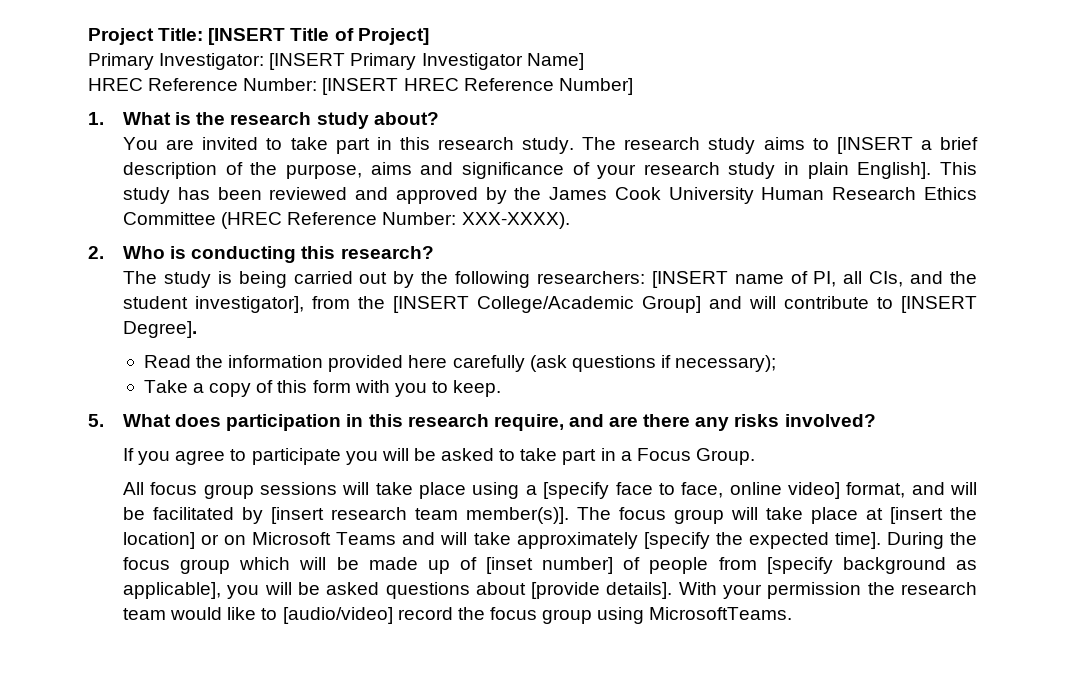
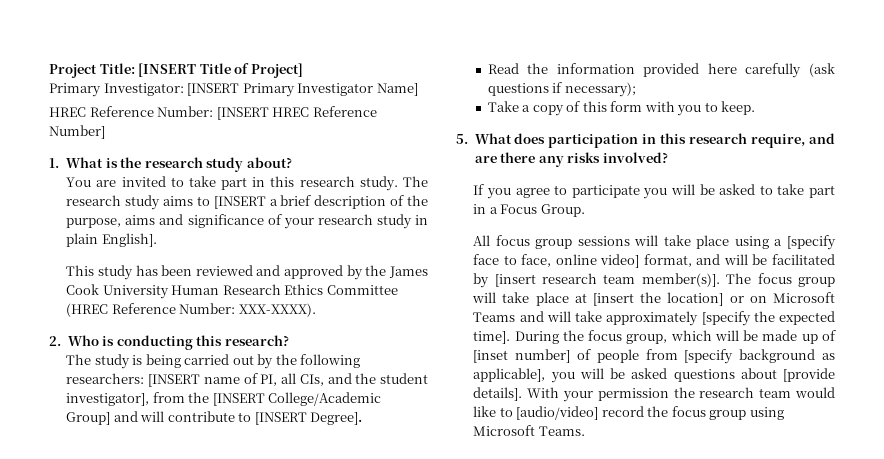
(932, 170) none -> (157, 240) //
[180,559,231,574] group -> [626,334,668,344] group,
[649,607,793,620] MicrosoftTeams. -> [473,425,585,436] Microsoft Teams.

